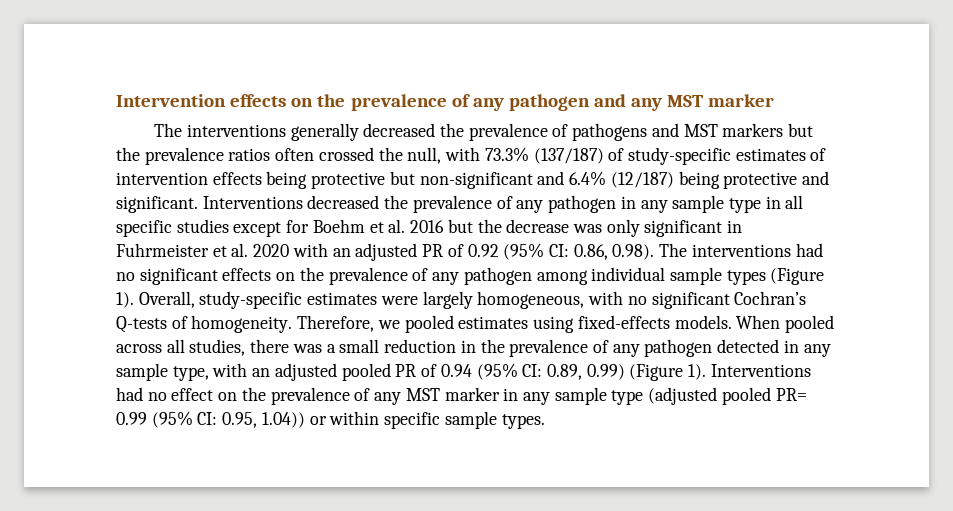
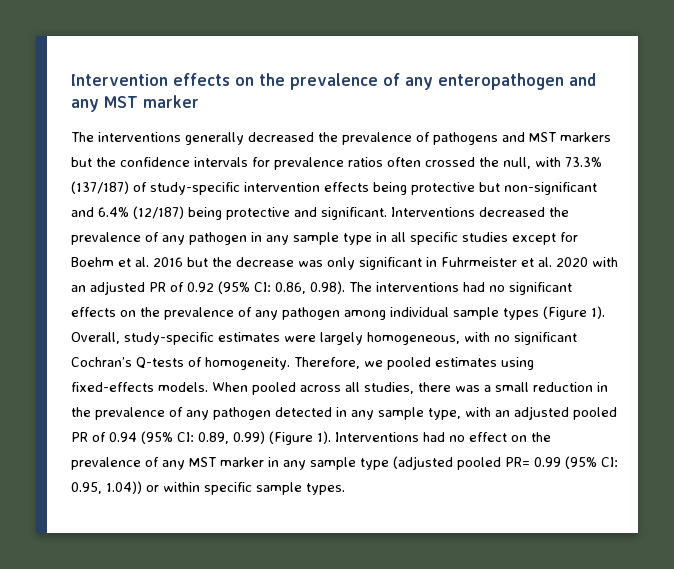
[508,94,590,111] pathogen -> [438,73,564,90] enteropathogen
(140, 154) none -> [120,157,270,167] confidence intervals for
[735,148,827,161] estimates of -> (240, 188) none

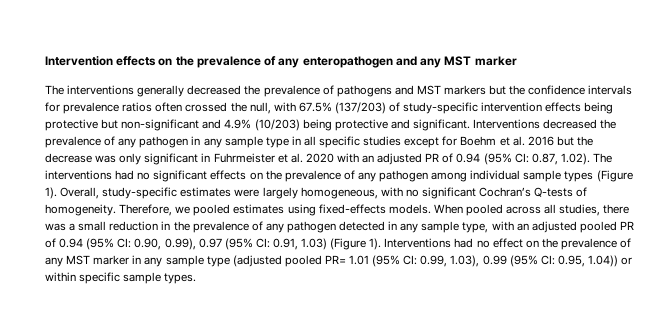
[565,157,602,167] [71,181,129,194] 73.3% (137/187) -> [298,102,386,114] 67.5% (137/203)
[98,206,184,219] 6.4% (12/187) -> [224,119,300,131] 4.9% (10/203)
[187,281,345,294] 0.92 (95% CI: 0.86, 0.98). -> [456,153,590,165] 0.94 (95% CI: 0.87, 1.02).
[198,431,265,444] 0.89, 0.99) -> [134,238,328,250] 0.90, 0.99), 0.97 (95% CI: 0.91, 1.03)
(530, 462) none -> [349,255,480,267] 1.01 (95% CI: 0.99, 1.03),

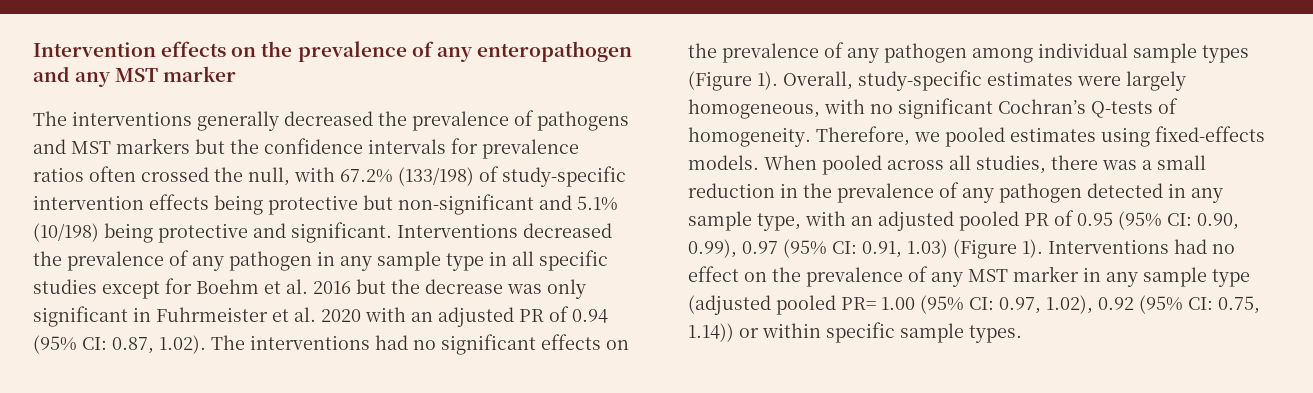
[298,102,386,114] 67.5% (137/203) -> [340,167,474,186] 67.2% (133/198)
[224,119,300,131] 4.9% (10/203) -> [577,196,618,211] [33,223,99,242] 5.1% (10/198)
[59,238,84,248] 0.94 -> [1077,212,1113,226] 0.95
[349,255,618,267] 1.01 (95% CI: 0.99, 1.03), 0.99 (95% CI: 0.95, 1.04)) -> [881,295,1260,314] [688,323,734,342] 1.00 (95% CI: 0.97, 1.02), 0.92 (95% CI: 0.75, 1.14))

